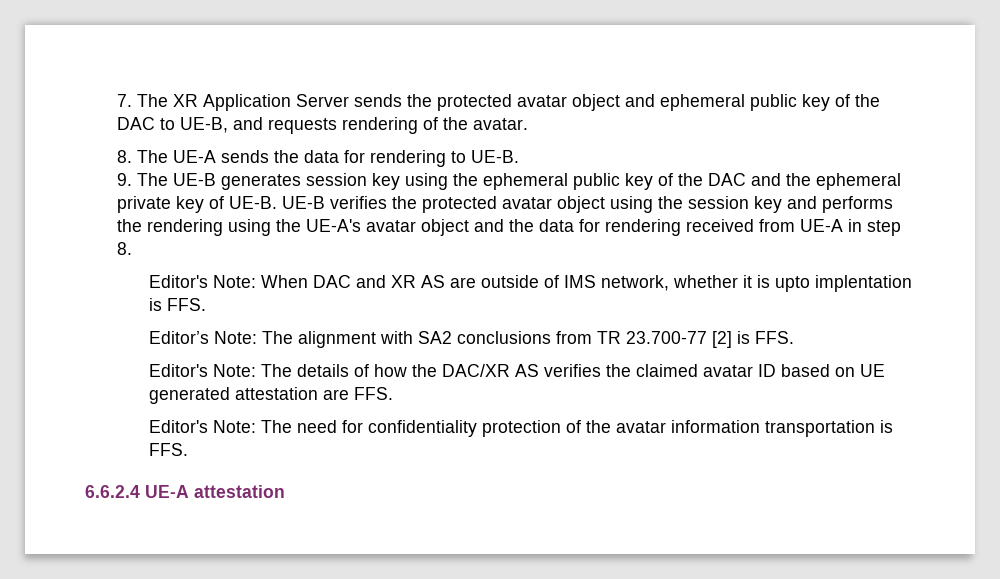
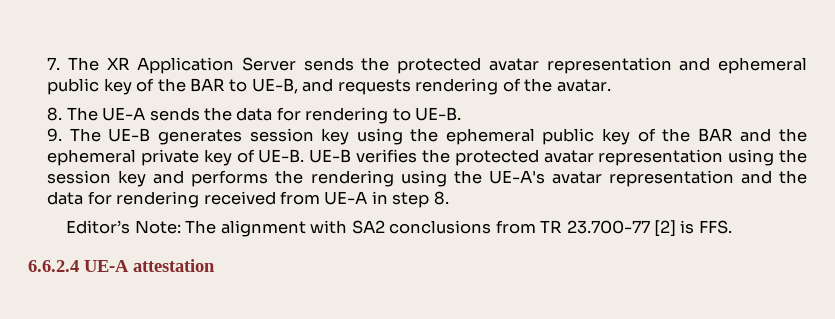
[571,94,620,111] object -> [546,57,672,74] representation
[116,117,155,130] DAC -> [190,78,226,92] BAR
[707,173,746,186] DAC -> [697,128,733,142] BAR
[556,196,605,213] object -> [598,149,724,166] representation
[420,219,469,236] object -> [608,170,734,187] representation
[148,275,912,292] [148,298,206,311] // Editor's Note: When DAC and XR AS are outside of IMS network, whether it is upto implentation is FFS. -> (449, 198) none
[148,364,885,377] [148,387,393,404] [148,420,893,437] [148,443,188,456] // Editor's Note: The details of how the DAC/XR AS verifies the claimed avatar ID based on UE generated attestation are FFS. // Editor's Note: The need for confidentiality protection of the avatar information transportation is FFS. -> (732, 227) none

